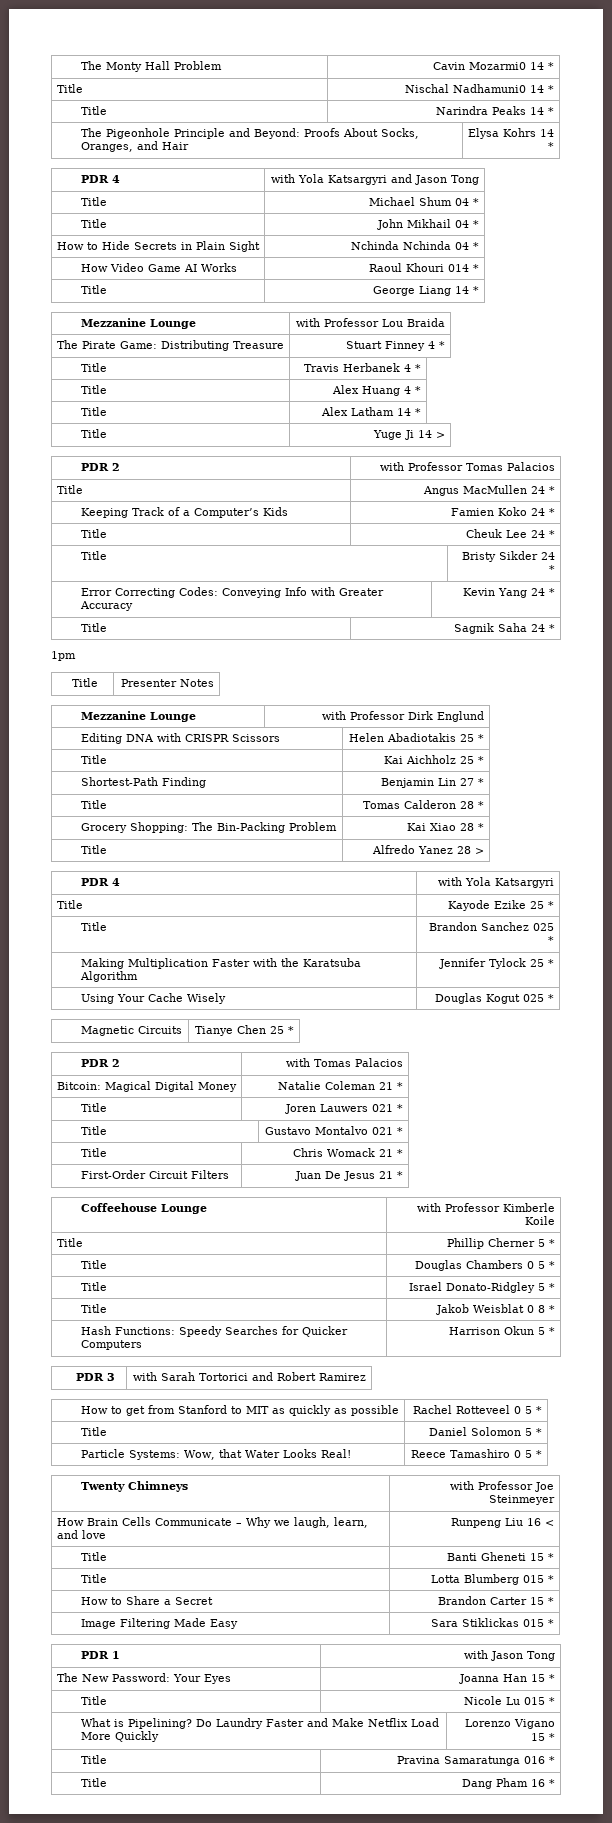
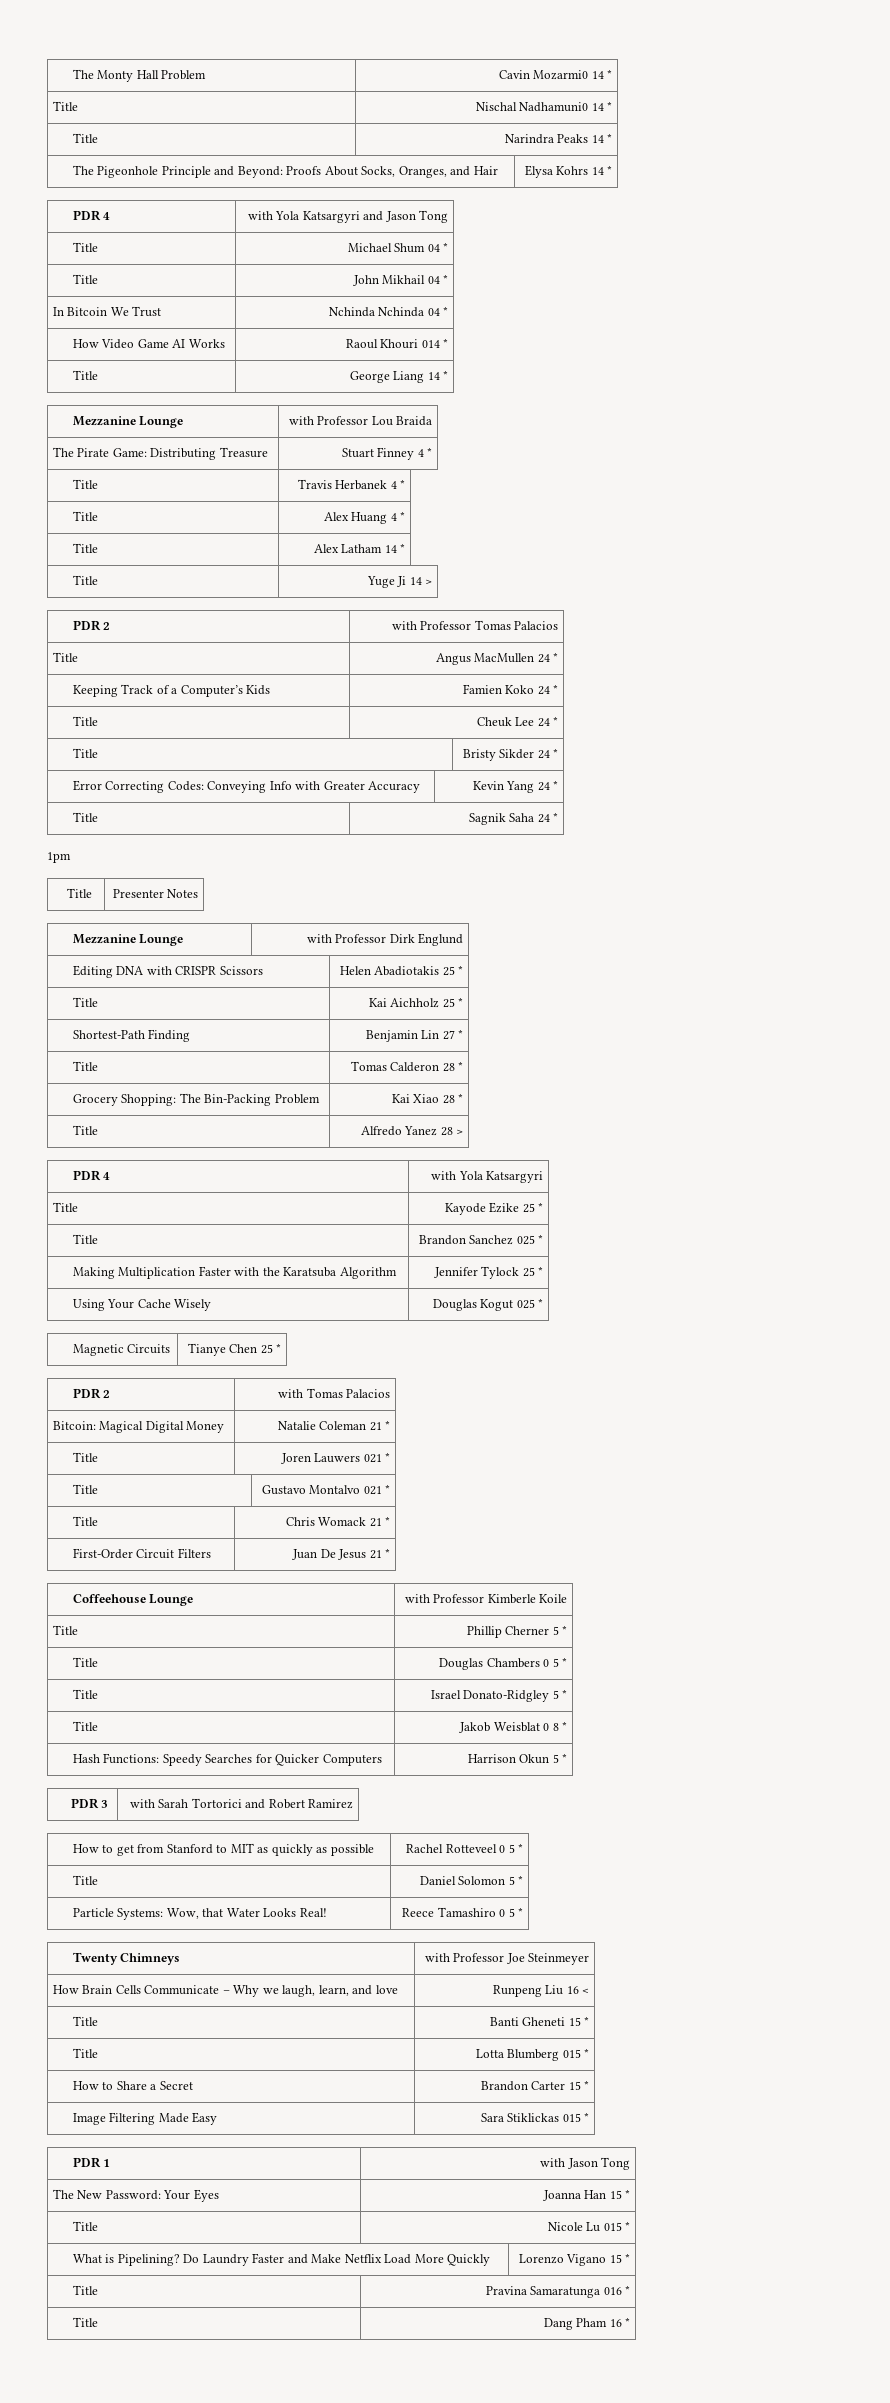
[56,241,260,252] How to Hide Secrets in Plain Sight -> [52,306,162,317] In Bitcoin We Trust

